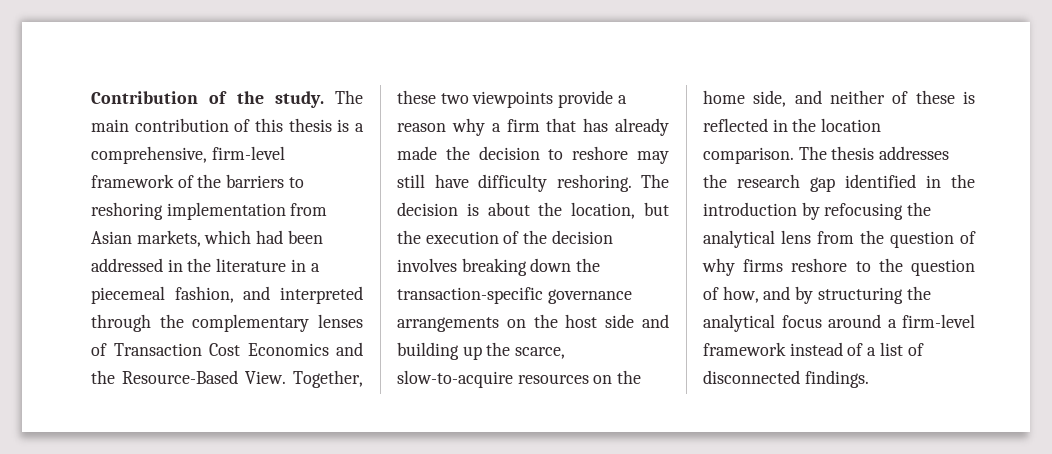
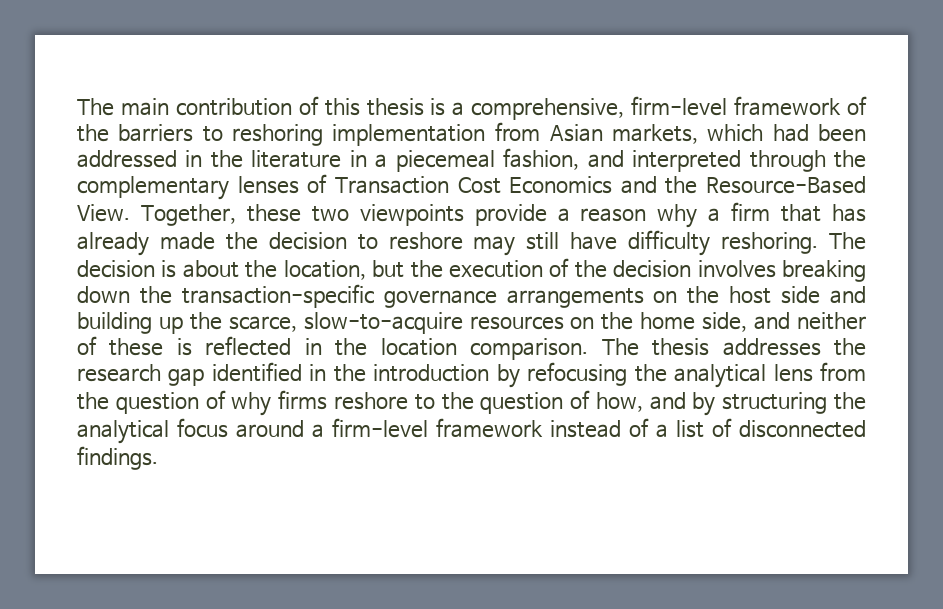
[91,91,324,108] Contribution of the study. -> (77, 107) none

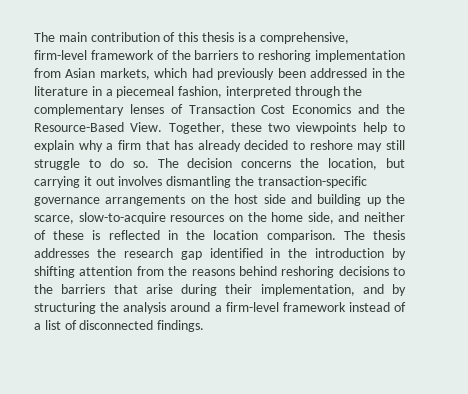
(809, 133) none -> [217,68,275,80] previously
[587,150,624,168] and -> (223, 92) none
[474,204,647,226] provide a reason -> [362,122,405,134] [34,140,74,152] help to explain
[159,232,347,250] made the decision -> [244,140,289,150] decided
[570,230,867,256] [77,258,867,282] [77,286,130,303] have difficulty reshoring. The decision is about the location, but the execution of the decision involves breaking down -> [34,158,406,170] [34,176,232,188] struggle to do so. The decision concerns the location, but carrying it out involves dismantling
[527,362,867,388] [77,390,643,416] refocusing the analytical lens from the question of why firms reshore to the question of how, -> [34,266,405,278] [34,284,355,296] shifting attention from the reasons behind reshoring decisions to the barriers that arise during their implementation,
[77,418,228,444] analytical focus -> [123,302,167,314] analysis

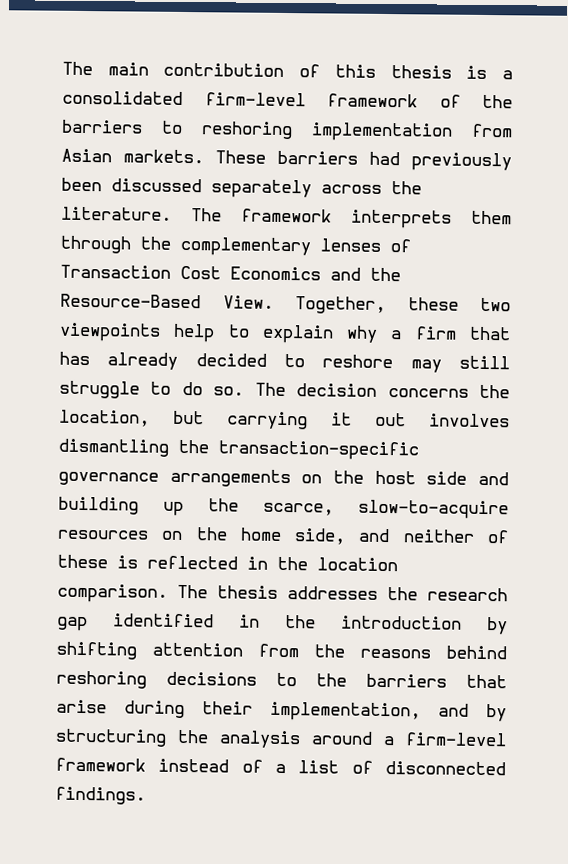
[260,32,350,44] comprehensive, -> [62,90,183,105] consolidated
[99,68,406,80] [34,86,291,98] markets, which had previously been addressed in the literature in a piecemeal fashion, interpreted -> [123,149,512,172] [61,177,422,199] [61,206,512,229] markets. These barriers had previously been discussed separately across the literature. The framework interprets them

